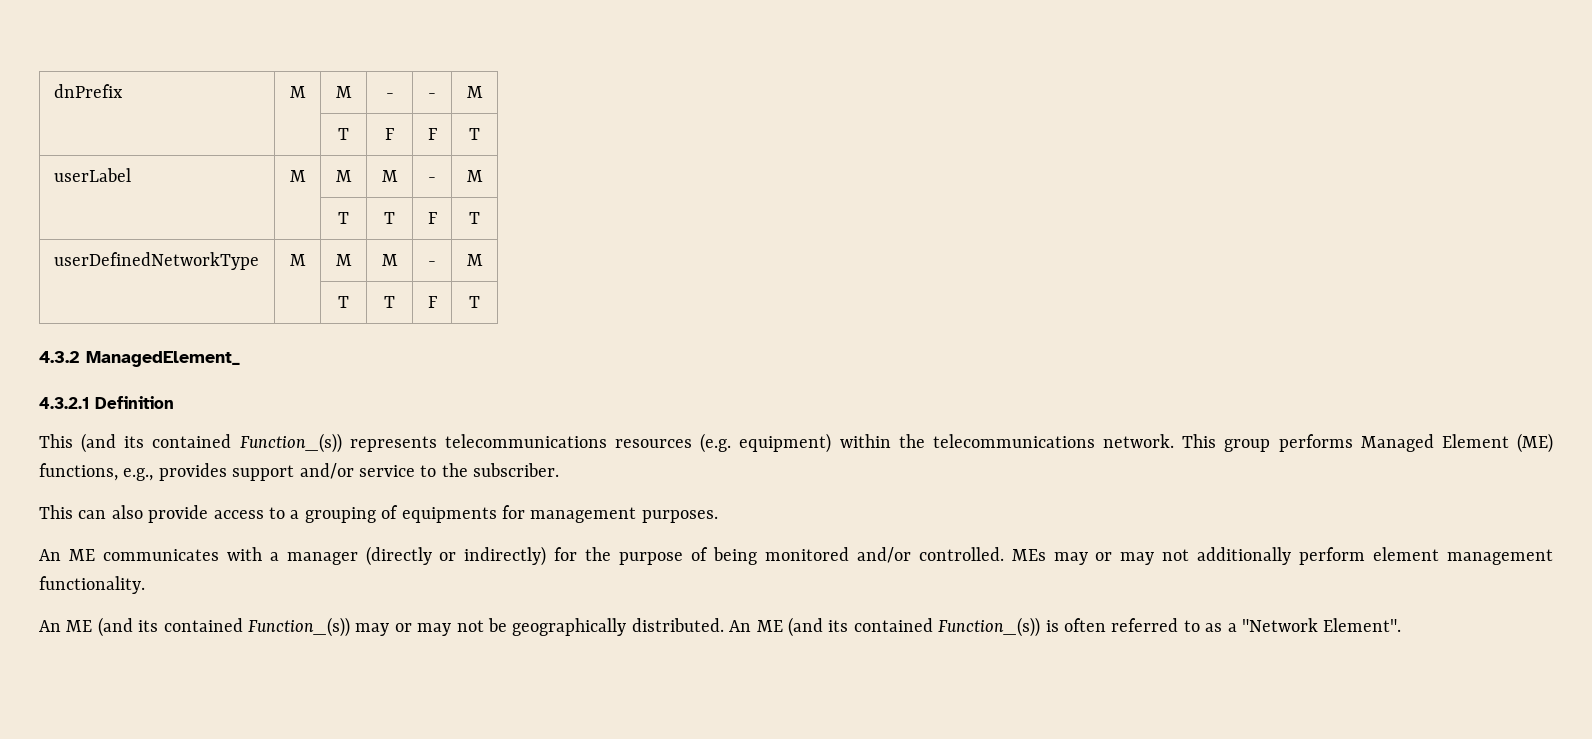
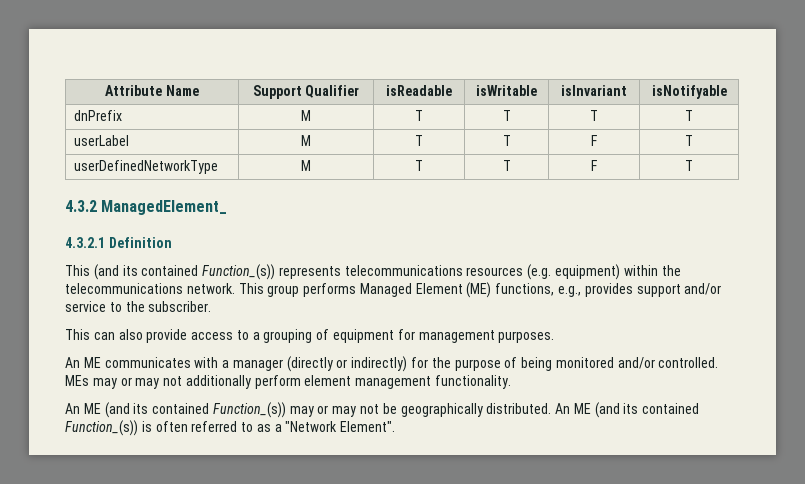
[53,84,123,98] [289,86,306,98] [335,86,352,98] [385,93,394,98] [428,93,436,98] [466,86,483,98] [338,128,349,140] [385,128,394,140] [427,128,437,140] dnPrefix | M | M | - | - | M // | | T | F | F -> [105,85,199,96] [252,85,360,99] [386,85,452,96] [476,85,537,96] [561,85,627,96] [651,85,727,99] [73,110,122,121] [301,110,311,121] [415,110,423,121] [502,110,511,121] [590,110,598,121] Attribute Name | Support Qualifier | isReadable | isWritable | isInvariant | isNotifyable // dnPrefix | M | T | T | T
[335,170,352,182] [381,170,398,182] [428,177,436,182] [466,170,483,182] | M | M | - | M // | -> (311, 140) none
[335,254,352,266] [381,254,398,266] [428,261,436,266] [466,254,483,266] | M | M | - | M // | -> (311, 165) none
[401,507,497,523] equipments -> [333,329,395,343] equipment

